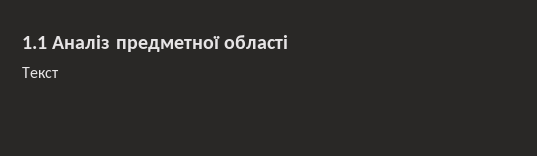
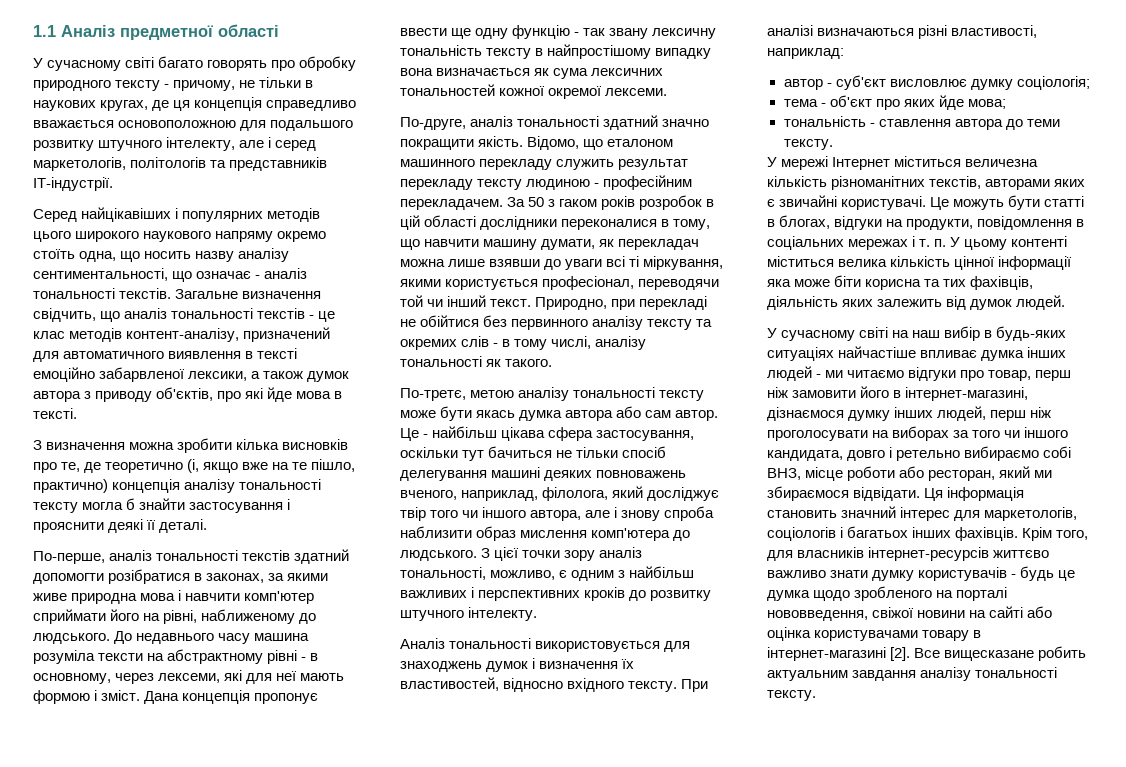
[22,67,59,78] Текст -> [33,56,357,71] [33,77,314,91] [33,97,357,111] [33,120,354,131] [33,137,317,151] [33,157,328,171] [33,177,113,191] [33,207,321,222] [33,231,327,242] [33,248,290,262] [33,268,308,282] [33,288,322,299] [33,308,336,322] [33,327,331,342] [33,348,298,362] [33,367,350,382] [33,387,343,402] [33,408,77,419] [33,438,349,453] [33,459,356,473] [33,479,322,493] [33,498,291,513] [33,519,208,533] [33,549,350,564] [33,569,329,584] [33,590,315,604] [33,609,317,624] [33,631,310,644] [33,649,319,664] [33,670,345,684] [33,690,319,704] [400,25,717,39] [400,44,712,59] [400,68,664,79] [400,84,668,99] [400,115,710,130] [400,136,674,150] [400,159,689,170] [400,175,693,190] [400,195,715,210] [400,215,711,230] [400,239,700,250] [400,256,724,270] [400,276,720,290] [400,295,708,310] [400,315,713,330] [400,336,647,350] [400,356,553,367] [400,387,705,401] [400,406,719,421] [400,426,695,441] [400,446,667,461] [400,467,687,481] [400,486,720,501] [400,506,715,521] [400,526,691,541] [400,547,643,561] [400,566,695,581] [400,587,712,601] [400,607,538,621] [400,638,691,652] [400,658,635,672] [400,677,709,692] [767,25,1038,39] [767,48,844,59] [783,75,1090,90] [783,95,1006,110] [783,116,1060,130] [783,139,833,150] [767,156,1039,170] [767,176,1086,190] [767,195,1085,210] [767,215,1085,230] [767,236,1068,250] [767,256,1073,270] [767,275,1034,290] [767,295,1066,310] [767,326,1067,341] [767,346,1067,361] [767,366,1072,381] [767,386,1029,401] [767,406,1052,421] [767,426,1069,441] [767,446,1072,461] [767,466,1053,481] [767,486,1025,501] [767,506,1078,521] [767,526,1089,541] [767,547,1050,561] [767,566,1076,581] [767,586,1008,601] [767,606,1053,621] [767,627,982,641] [767,646,1087,661] [767,667,1058,681] [767,690,816,701] У сучасному світі багато говорять про обробку природного тексту - причому, не тільки в наукових кругах, де ця концепція справедливо вважається основоположною для подальшого розвитку штучного інтелекту, але і серед маркетологів, політологів та представників IT-індустрії. // Серед найцікавіших і популярних методів цього широкого наукового напряму окремо стоїть одна, що носить назву аналізу сентиментальності, що означає - аналіз тональності текстів. Загальне визначення свідчить, що аналіз тональності текстів - це клас методів контент-аналізу, призначений для автоматичного виявлення в тексті емоційно забарвленої лексики, а також думок автора з приводу об'єктів, про які йде мова в тексті. // З визначення можна зробити кілька висновків про те, де теоретично (і, якщо вже на те пішло, практично) концепція аналізу тональності тексту могла б знайти застосування і прояснити деякі її деталі. // По-перше, аналіз тональності текстів здатний допомогти розібратися в законах, за якими живе природна мова і навчити комп'ютер сприймати його на рівні, наближеному до людського. До недавнього часу машина розуміла тексти на абстрактному рівні - в основному, через лексеми, які для неї мають формою і зміст. Дана концепція пропонує ввести ще одну функцію - так звану лексичну тональність тексту в найпростішому випадку вона визначається як сума лексичних тональностей кожної окремої лексеми. // По-друге, аналіз тональності здатний значно покращити якість. Відомо, що еталоном машинного перекладу служить результат перекладу тексту людиною - професійним перекладачем. За 50 з гаком років розробок в цій області дослідники переконалися в тому, що навчити машину думати, як перекладач можна лише взявши до уваги всі ті міркування, якими користується професіонал, переводячи той чи інший текст. Природно, при перекладі не обійтися без первинного аналізу тексту та окремих слів - в тому числі, аналізу тональності як такого. // По-третє, метою аналізу тональності тексту може бути якась думка автора або сам автор. Це - найбільш цікава сфера застосування, оскільки тут бачиться не тільки спосіб делегування машині деяких повноважень вченого, наприклад, філолога, який досліджує твір того чи іншого автора, але і знову спроба наблизити образ мислення комп'ютера до людського. З цієї точки зору аналіз тональності, можливо, є одним з найбільш важливих і перспективних кроків до розвитку штучного інтелекту. // Аналіз тональності використовується для знаходжень думок і визначення їх властивостей, відносно вхідного тексту. При аналізі визначаються різні властивості, наприклад: // автор - суб'єкт висловлює думку соціологія; // тема - об'єкт про яких йде мова; // тональність - ставлення автора до теми тексту. // У мережі Інтернет міститься величезна кількість різноманітних текстів, авторами яких є звичайні користувачі. Це можуть бути статті в блогах, відгуки на продукти, повідомлення в соціальних мережах і т. п. У цьому контенті міститься велика кількість цінної інформації яка може біти корисна та тих фахівців, діяльність яких залежить від думок людей. // У сучасному світі на наш вибір в будь-яких ситуаціях найчастіше впливає думка інших людей - ми читаємо відгуки про товар, перш ніж замовити його в інтернет-магазині, дізнаємося думку інших людей, перш ніж проголосувати на виборах за того чи іншого кандидата, довго і ретельно вибираємо собі ВНЗ, місце роботи або ресторан, який ми збираємося відвідати. Ця інформація становить значний інтерес для маркетологів, соціологів і багатьох інших фахівців. Крім того, для власників інтернет-ресурсів життєво важливо знати думку користувачів - будь це думка щодо зробленого на порталі нововведення, свіжої новини на сайті або оцінка користувачами товару в інтернет-магазині [2]. Все вищесказане робить актуальним завдання аналізу тональності тексту.

